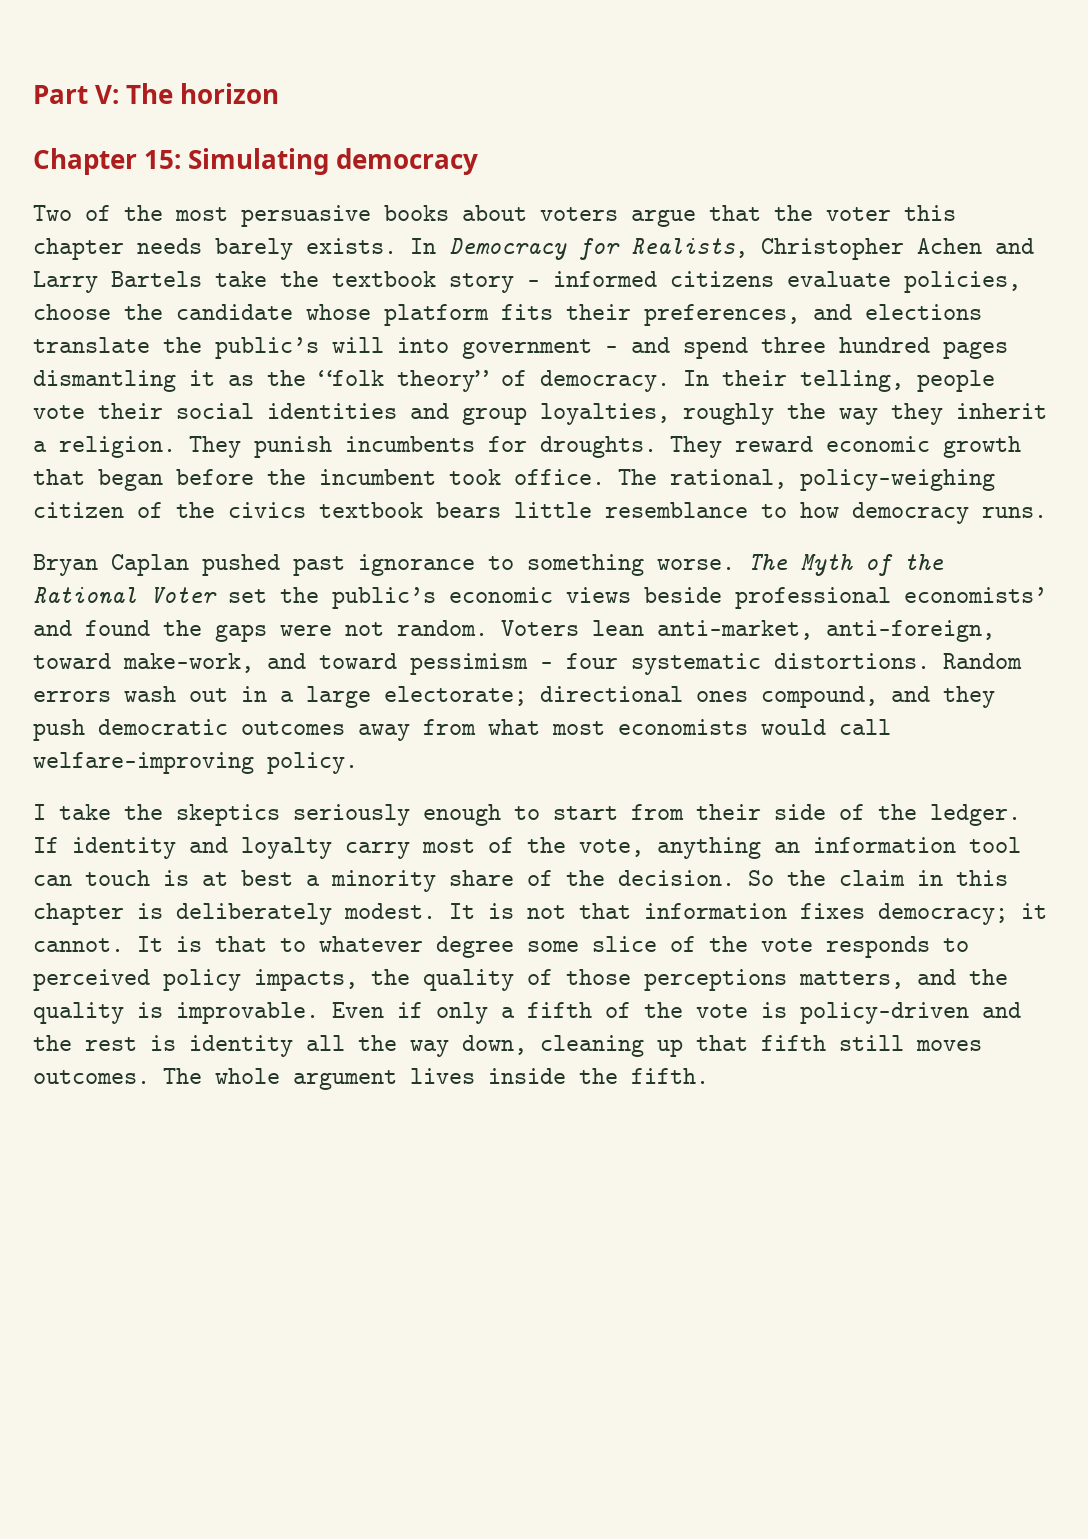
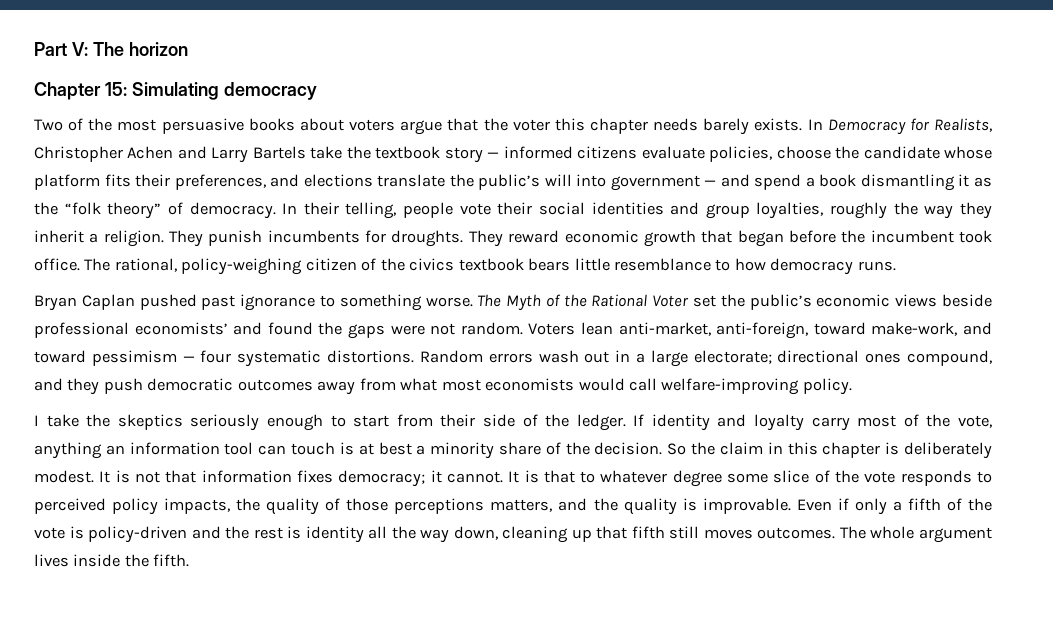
[761,337,1008,359] three hundred pages -> [805,174,857,187] a book

